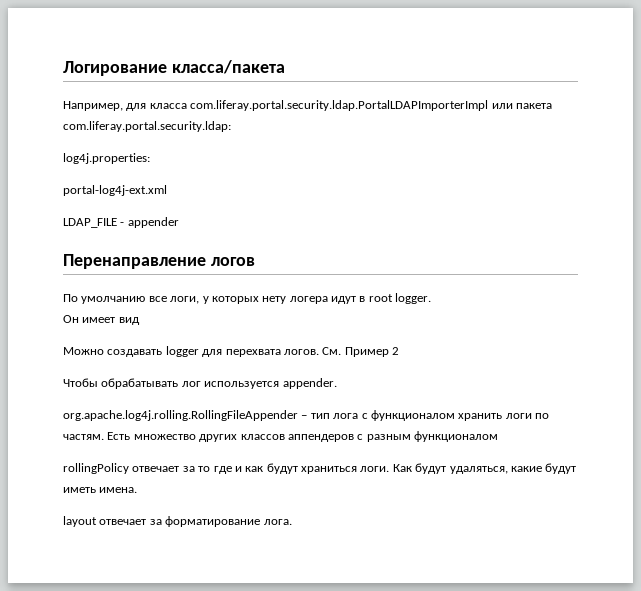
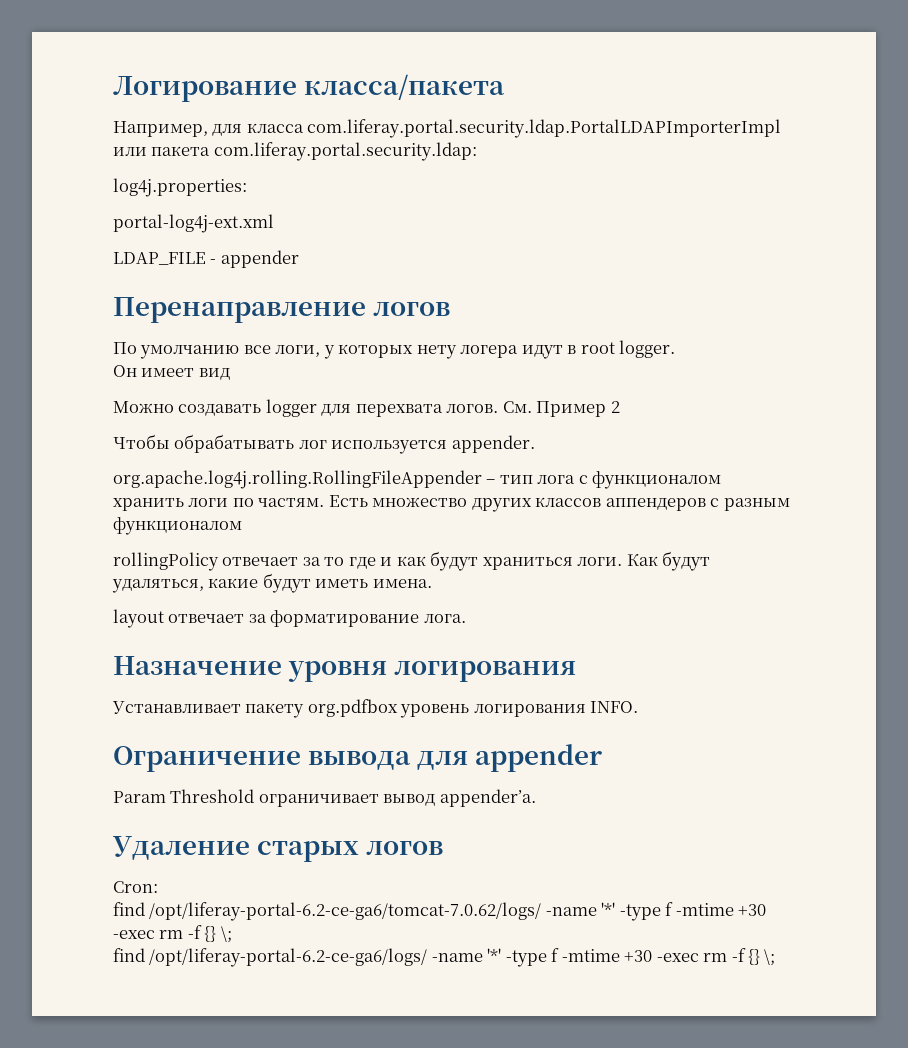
(292, 522) none -> [113,656,577,682] [112,699,639,718] [113,744,603,772] [113,789,536,807] [113,836,444,862] [113,881,158,893] [113,902,767,921] [113,925,232,943] [113,948,776,967] // Назначение уровня логирования // Устанавливает пакету org.pdfbox уровень логирования INFO. // Ограничение вывода для appender // Param Threshold ограничивает вывод appender’а. // Удаление старых логов // Cron: // find /opt/liferay-portal-6.2-ce-ga6/tomcat-7.0.62/logs/ -name '*' -type f -mtime +30 -exec rm -f {} \; // find /opt/liferay-portal-6.2-ce-ga6/logs/ -name '*' -type f -mtime +30 -exec rm -f {} \;

